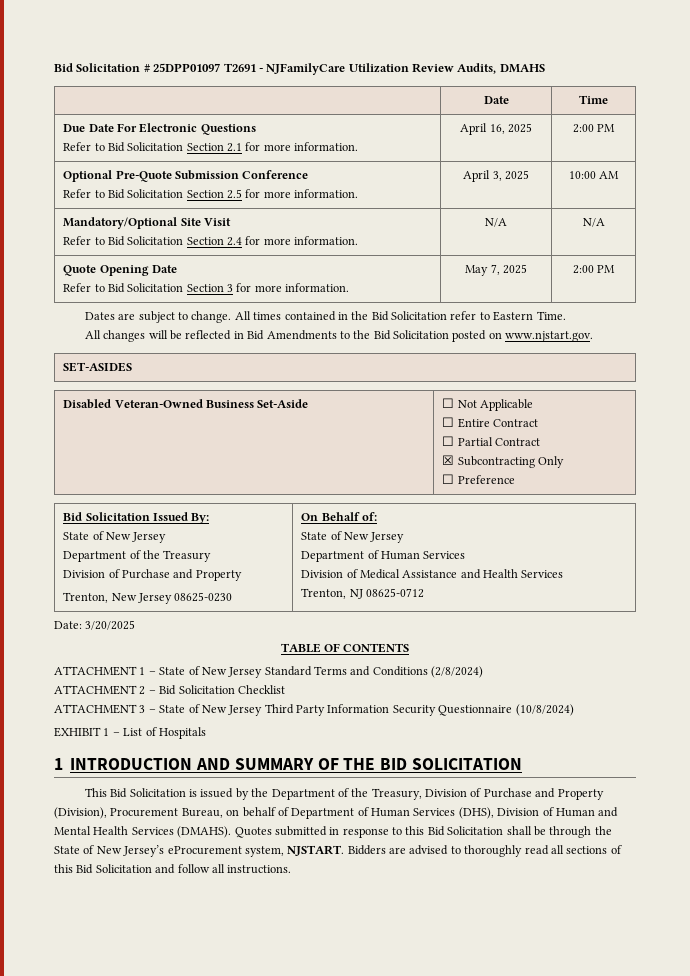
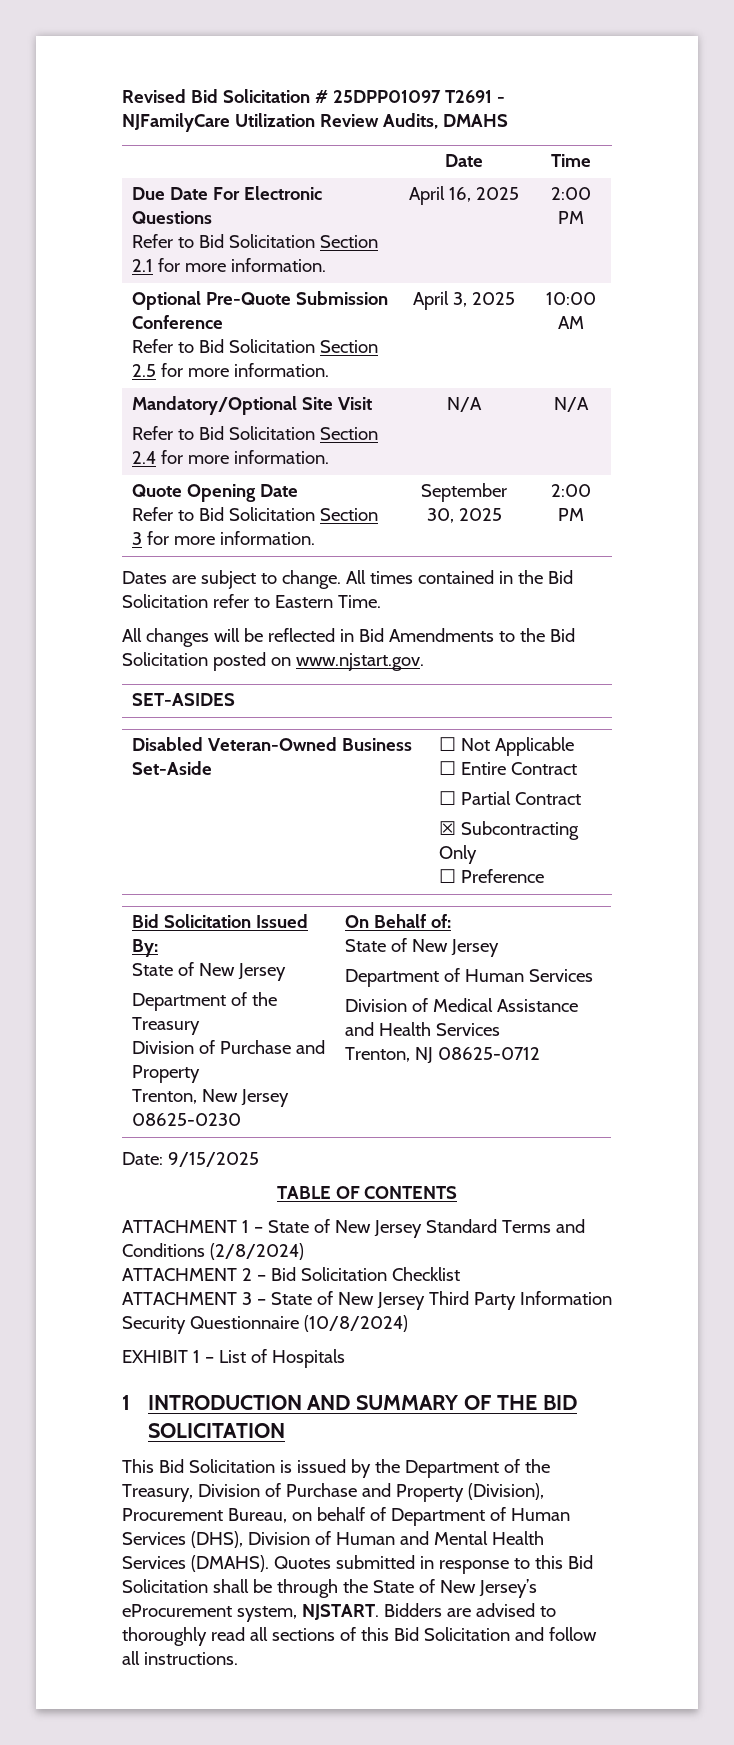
(54, 67) none -> [122,89,186,103] Revised
[465,264,500,276] May 7, -> [421,483,507,502] [426,508,454,523] September 30,
[85,620,136,630] 3/20/2025 -> [167,1152,259,1167] 9/15/2025

